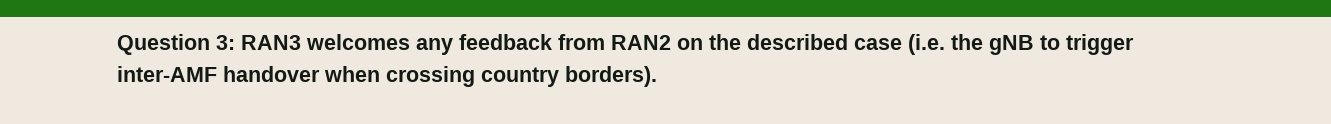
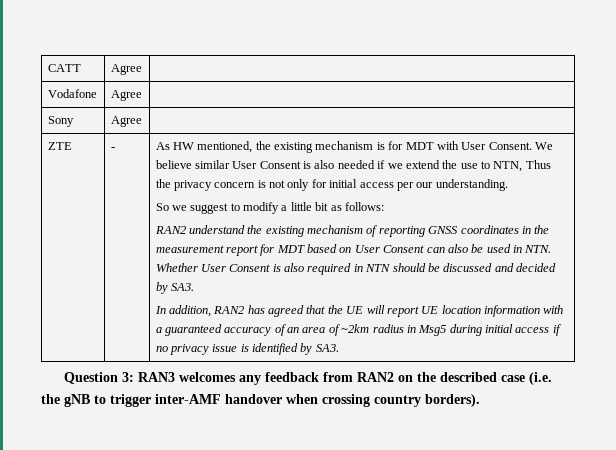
(117, 44) none -> [47,64,81,72] [110,64,142,75] [47,89,97,98] [110,90,142,101] [47,116,74,127] [110,116,142,127] [47,142,72,150] [110,147,115,150] [155,141,554,153] [155,160,551,172] [155,179,508,191] [155,202,384,214] [154,225,550,237] [155,244,552,256] [155,263,557,275] [155,282,194,294] [154,305,564,317] [155,324,561,336] [155,343,339,355] CATT | Agree | // Vodafone | Agree | // Sony | Agree | // ZTE | - | As HW mentioned, the existing mechanism is for MDT with User Consent. We believe similar User Consent is also needed if we extend the use to NTN, Thus the privacy concern is not only for initial access per our understanding. // So we suggest to modify a little bit as follows: // RAN2 understand the existing mechanism of reporting GNSS coordinates in the measurement report for MDT based on User Consent can also be used in NTN. Whether User Consent is also required in NTN should be discussed and decided by SA3. // In addition, RAN2 has agreed that the UE will report UE location information with a guaranteed accuracy of an area of ~2km radius in Msg5 during initial access if no privacy issue is identified by SA3. //

